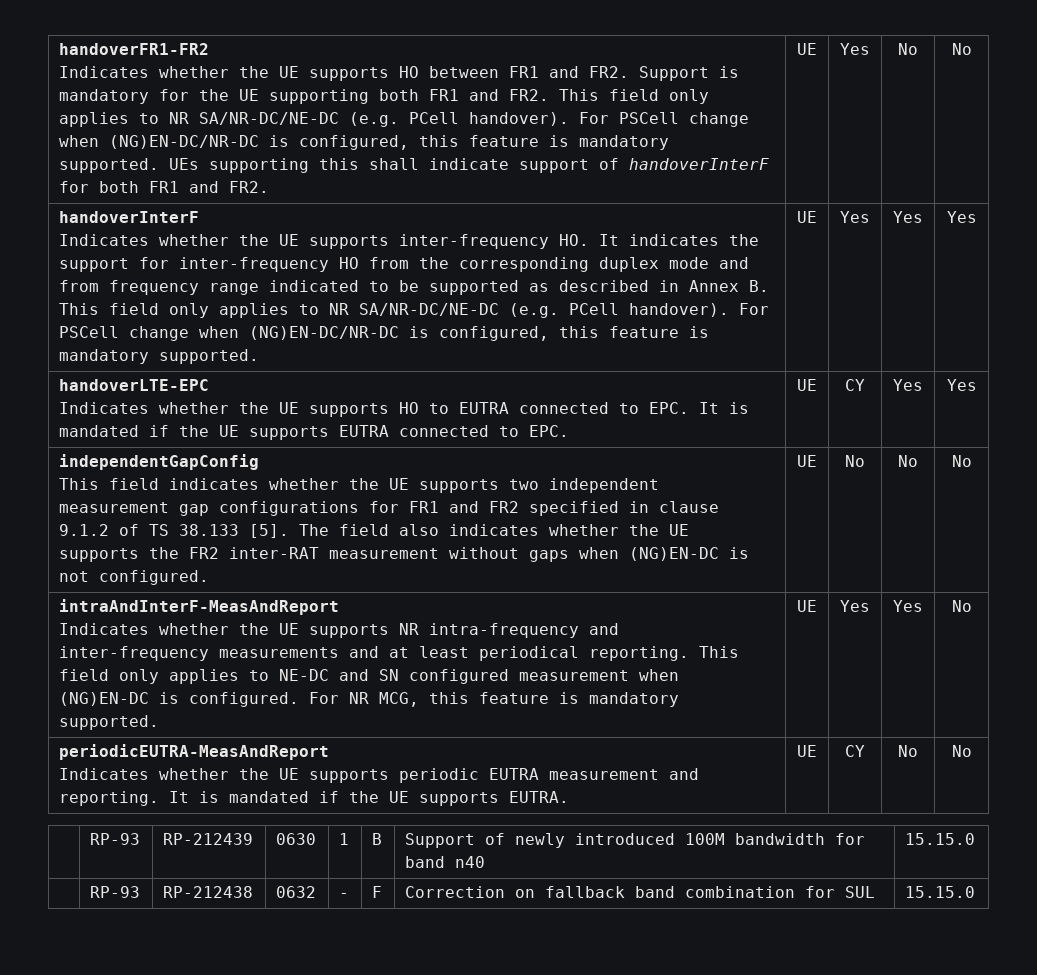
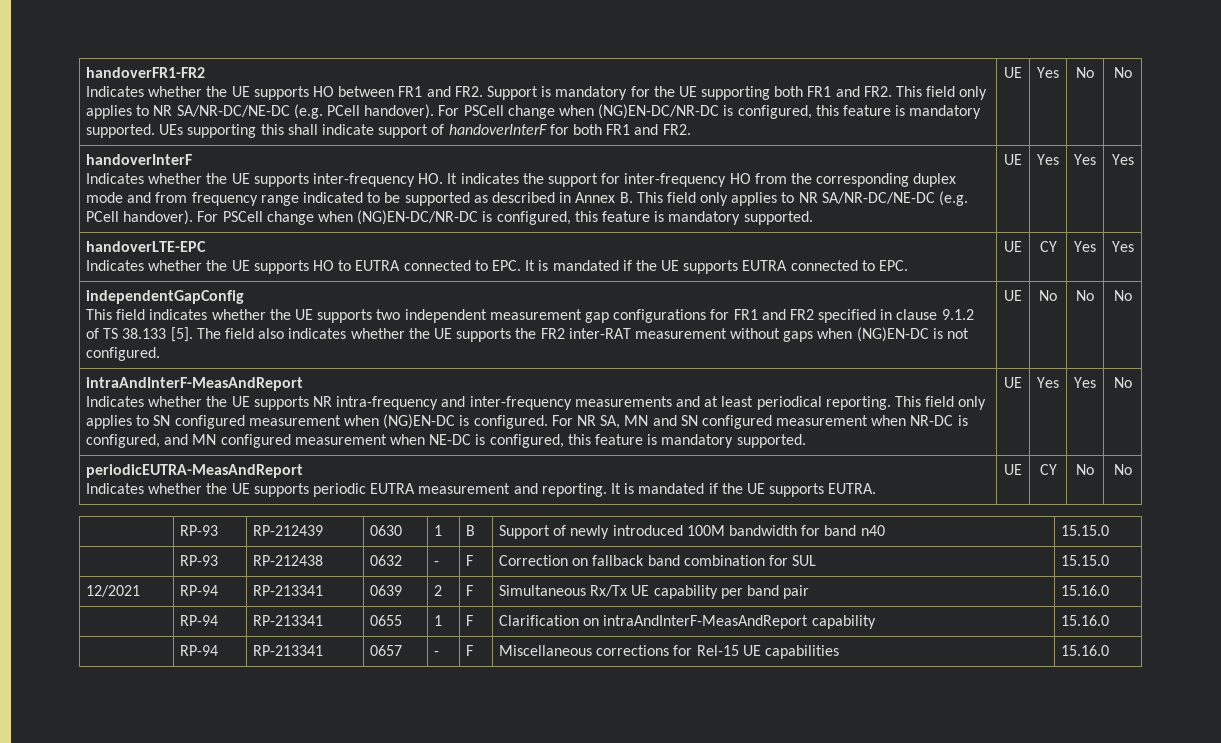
[279,669,370,681] NE-DC and -> (150, 420) none
[379,692,420,707] MCG, -> [600,415,968,429] [86,434,564,448] SA, MN and SN configured measurement when NR-DC is configured, and MN configured measurement when NE-DC is configured,
(976, 892) none -> [86,585,141,597] [180,585,219,596] [253,585,324,596] [370,585,403,596] [434,585,443,596] [466,585,474,596] [499,585,810,599] [1061,585,1110,596] [180,615,219,626] [253,615,324,626] [370,615,403,626] [434,615,443,626] [466,615,474,626] [499,615,876,629] [1061,615,1110,626] [180,645,219,656] [253,645,324,656] [370,645,403,656] [434,651,440,656] [466,645,474,656] [499,645,840,659] [1061,645,1110,656] // 12/2021 | RP-94 | RP-213341 | 0639 | 2 | F | Simultaneous Rx/Tx UE capability per band pair | 15.16.0 // | RP-94 | RP-213341 | 0655 | 1 | F | Clarification on intraAndInterF-MeasAndReport capability | 15.16.0 // | RP-94 | RP-213341 | 0657 | - | F | Miscellaneous corrections for Rel-15 UE capabilities | 15.16.0

